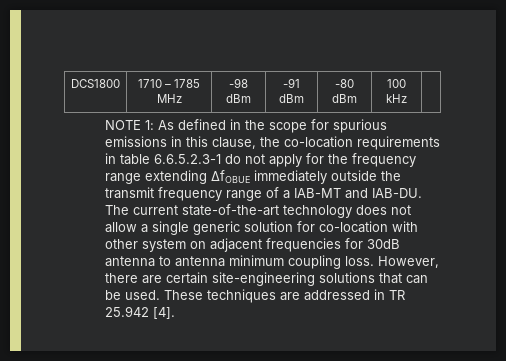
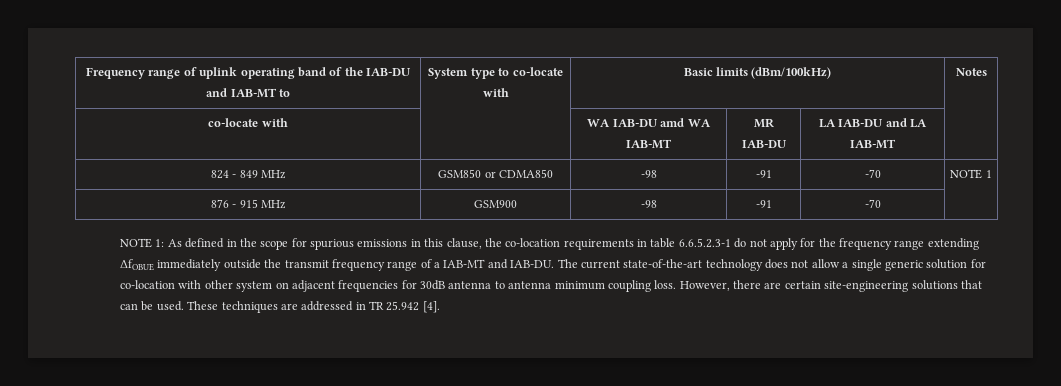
[71,79,120,88] [137,79,201,88] [156,94,182,103] [229,78,248,88] [226,94,251,103] [283,78,300,88] [279,94,304,103] [335,79,354,88] [332,94,357,103] [387,79,406,88] [386,94,407,103] DCS1800 | 1710 – 1785 MHz | -98 dBm | -91 dBm | -80 dBm | 100 kHz -> [86,67,411,79] [206,88,290,98] [428,67,563,79] [482,88,509,97] [683,67,832,79] [955,68,987,76] [208,118,288,127] [587,118,711,127] [626,139,672,149] [753,118,774,128] [741,140,787,148] [818,118,928,128] [850,139,896,149] [210,170,287,179] [438,169,553,178] [640,170,657,178] [755,170,772,178] [864,169,881,178] [950,169,992,179] [210,199,287,209] [474,200,517,208] [640,200,657,208] [755,200,772,208] [864,199,881,208] Frequency range of uplink operating band of the IAB-DU and IAB-MT to | System type to co-locate with | Basic limits (dBm/100kHz) | Notes // co-locate with | | WA IAB-DU amd WA IAB-MT | MR IAB-DU | LA IAB-DU and LA IAB-MT | // 824 - 849 MHz | GSM850 or CDMA850 | -98 | -91 | -70 | NOTE 1 // 876 - 915 MHz | GSM900 | -98 | -91 | -70

